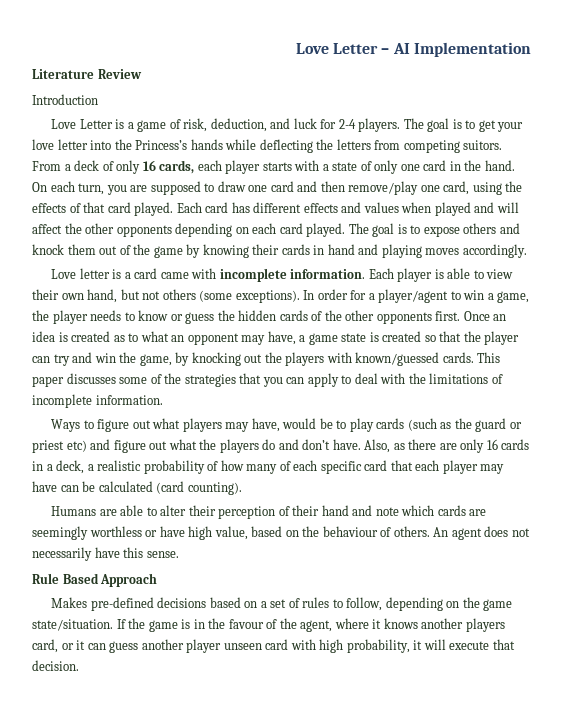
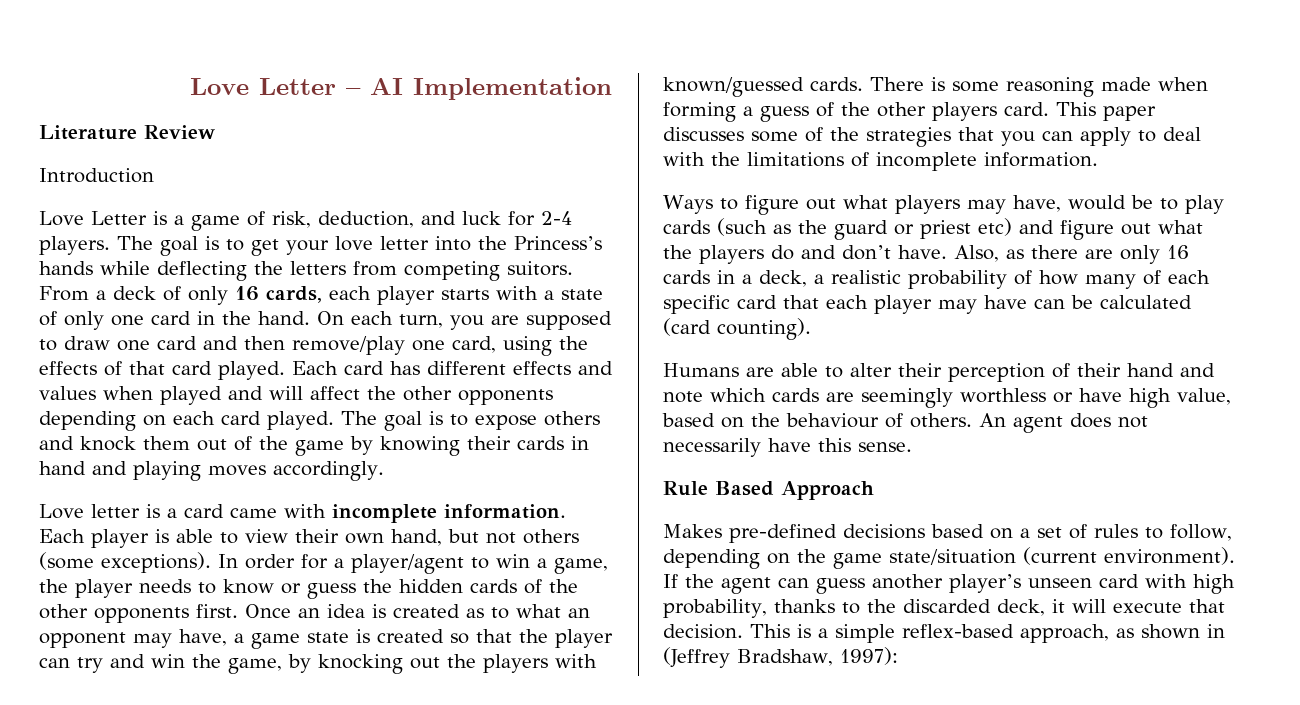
(474, 357) none -> [870,77,1208,97] [663,102,1049,122] There is some reasoning made when forming a guess of the other players card.
[32,618,505,632] [32,639,86,653] state/situation. If the game is in the favour of the agent, where it knows another players card, or it -> [889,547,1235,565] [663,574,771,594] state/situation (current environment). If the agent
[186,639,222,653] player -> [949,574,1021,593] player’s
(410, 646) none -> [773,599,1045,616] thanks to the discarded deck,
(79, 665) none -> [750,624,1225,643] [663,647,898,668] This is a simple reflex-based approach, as shown in (Jeffrey Bradshaw, 1997):

